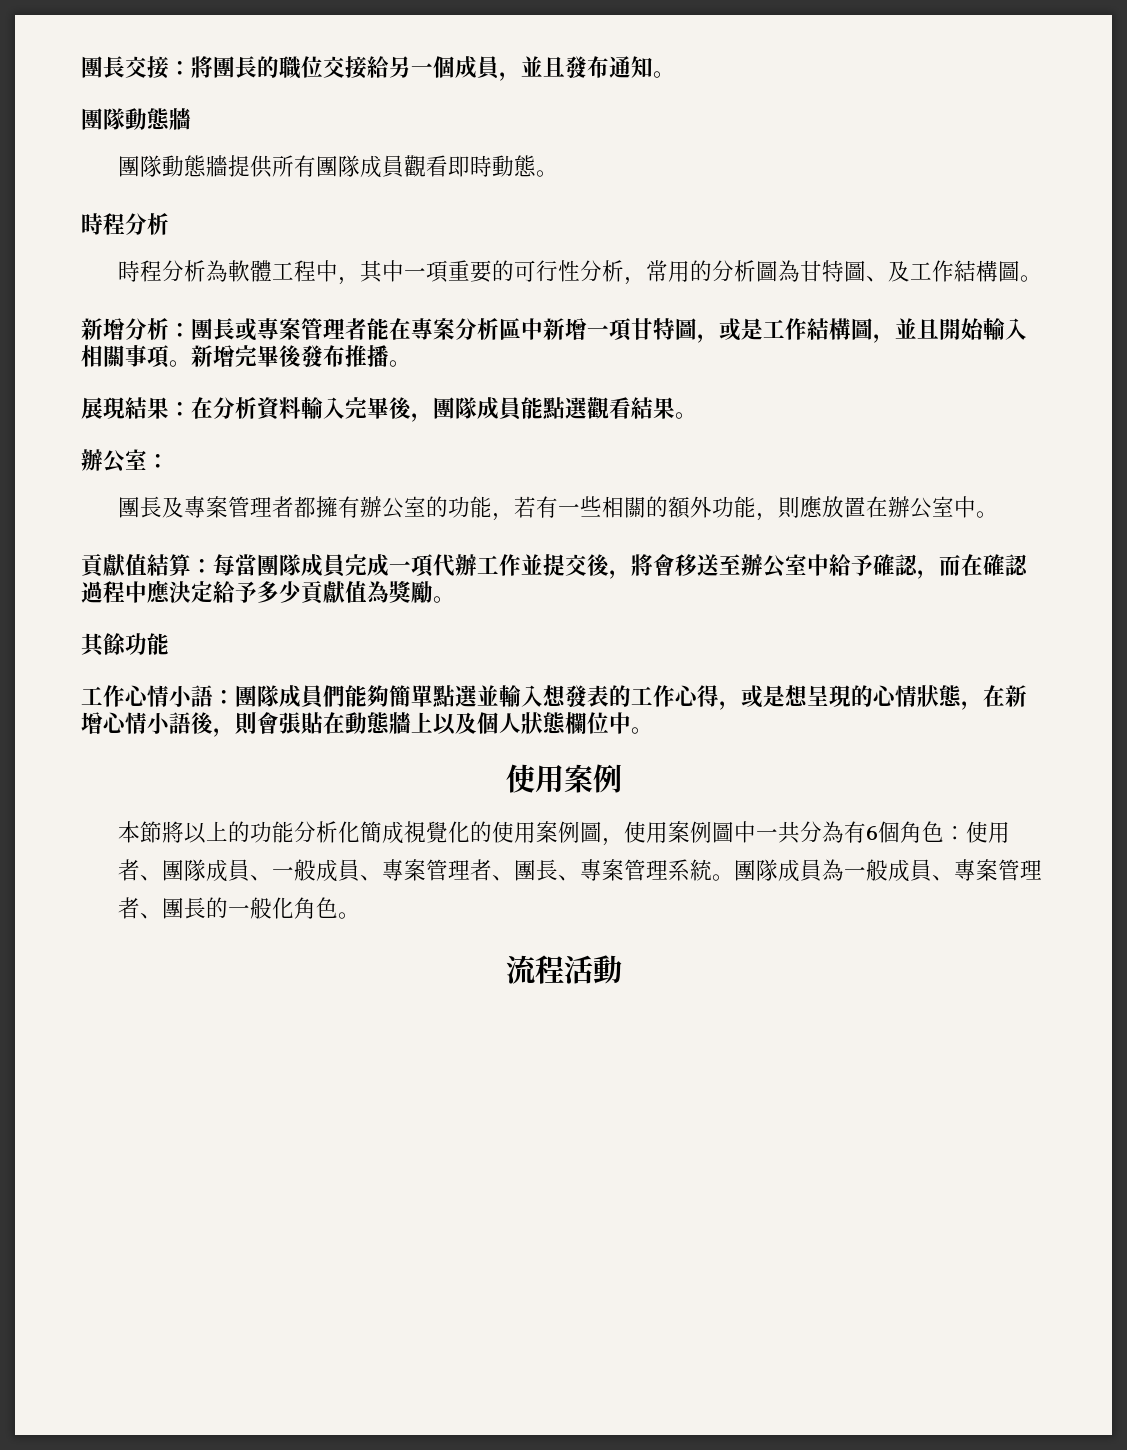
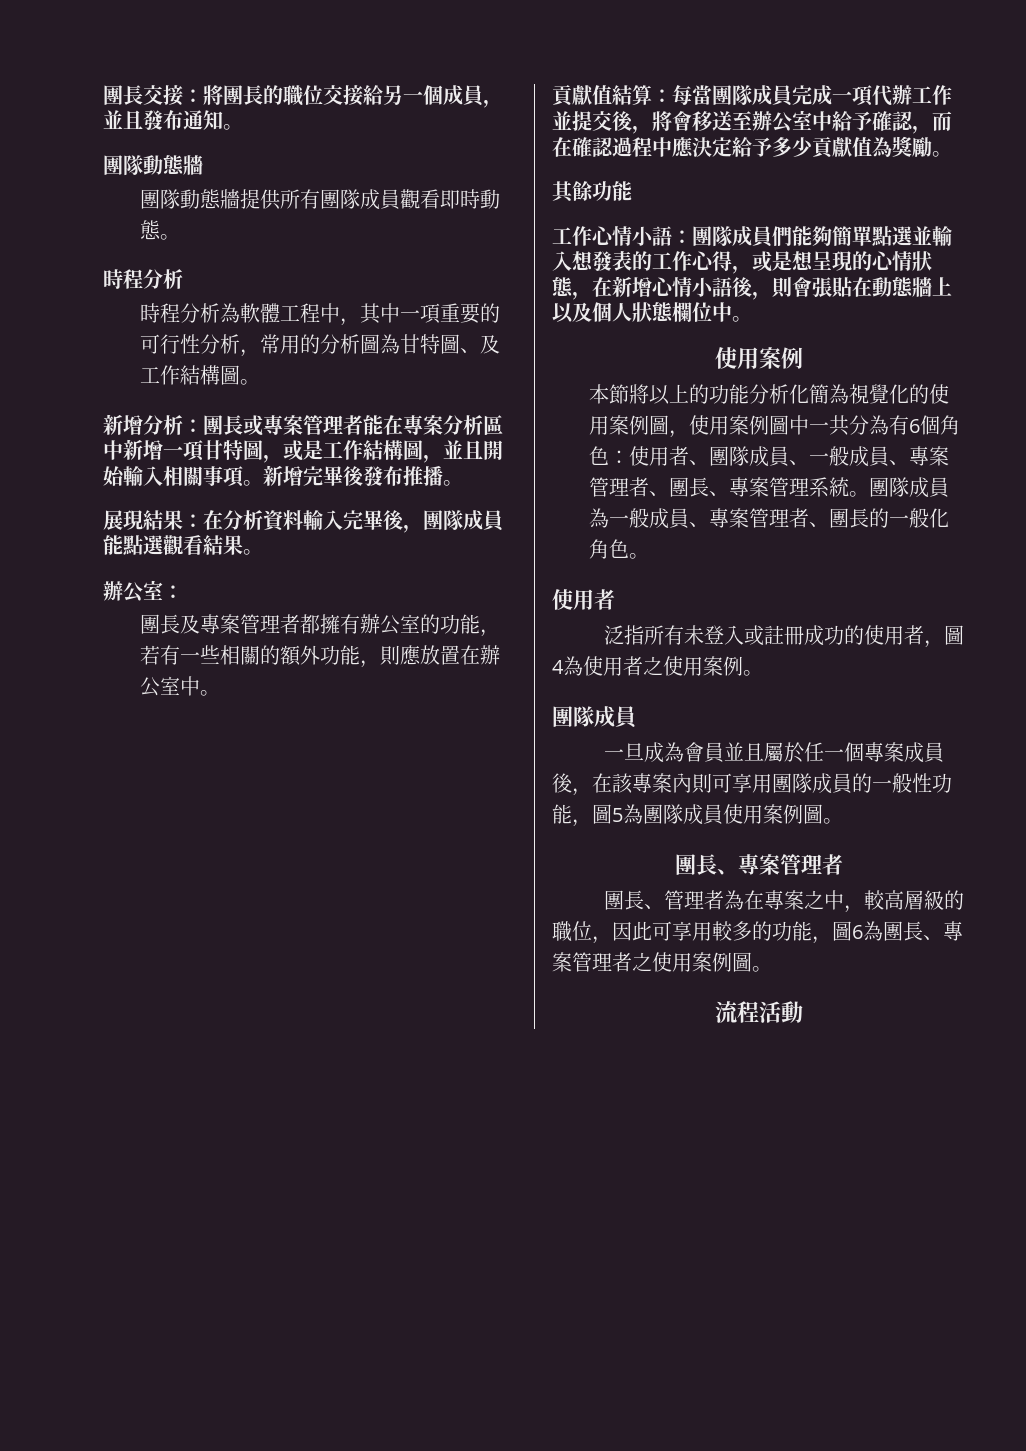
[381,821,404,844] 成 -> [828,384,849,404] 為
(360, 915) none -> [552,589,615,610] [603,625,964,648] [552,656,763,676] [552,706,636,728] [603,742,944,763] [552,773,952,796] [552,804,843,827] [674,854,843,875] [603,890,964,913] [552,921,963,944] [552,952,772,972] // 使用者 // 泛指所有未登入或註冊成功的使用者，圖4為使用者之使用案例。 // 團隊成員 // 一旦成為會員並且屬於任一個專案成員後，在該專案內則可享用團隊成員的一般性功能，圖5為團隊成員使用案例圖。 // 團長、專案管理者 // 團長、管理者為在專案之中，較高層級的職位，因此可享用較多的功能，圖6為團長、專案管理者之使用案例圖。

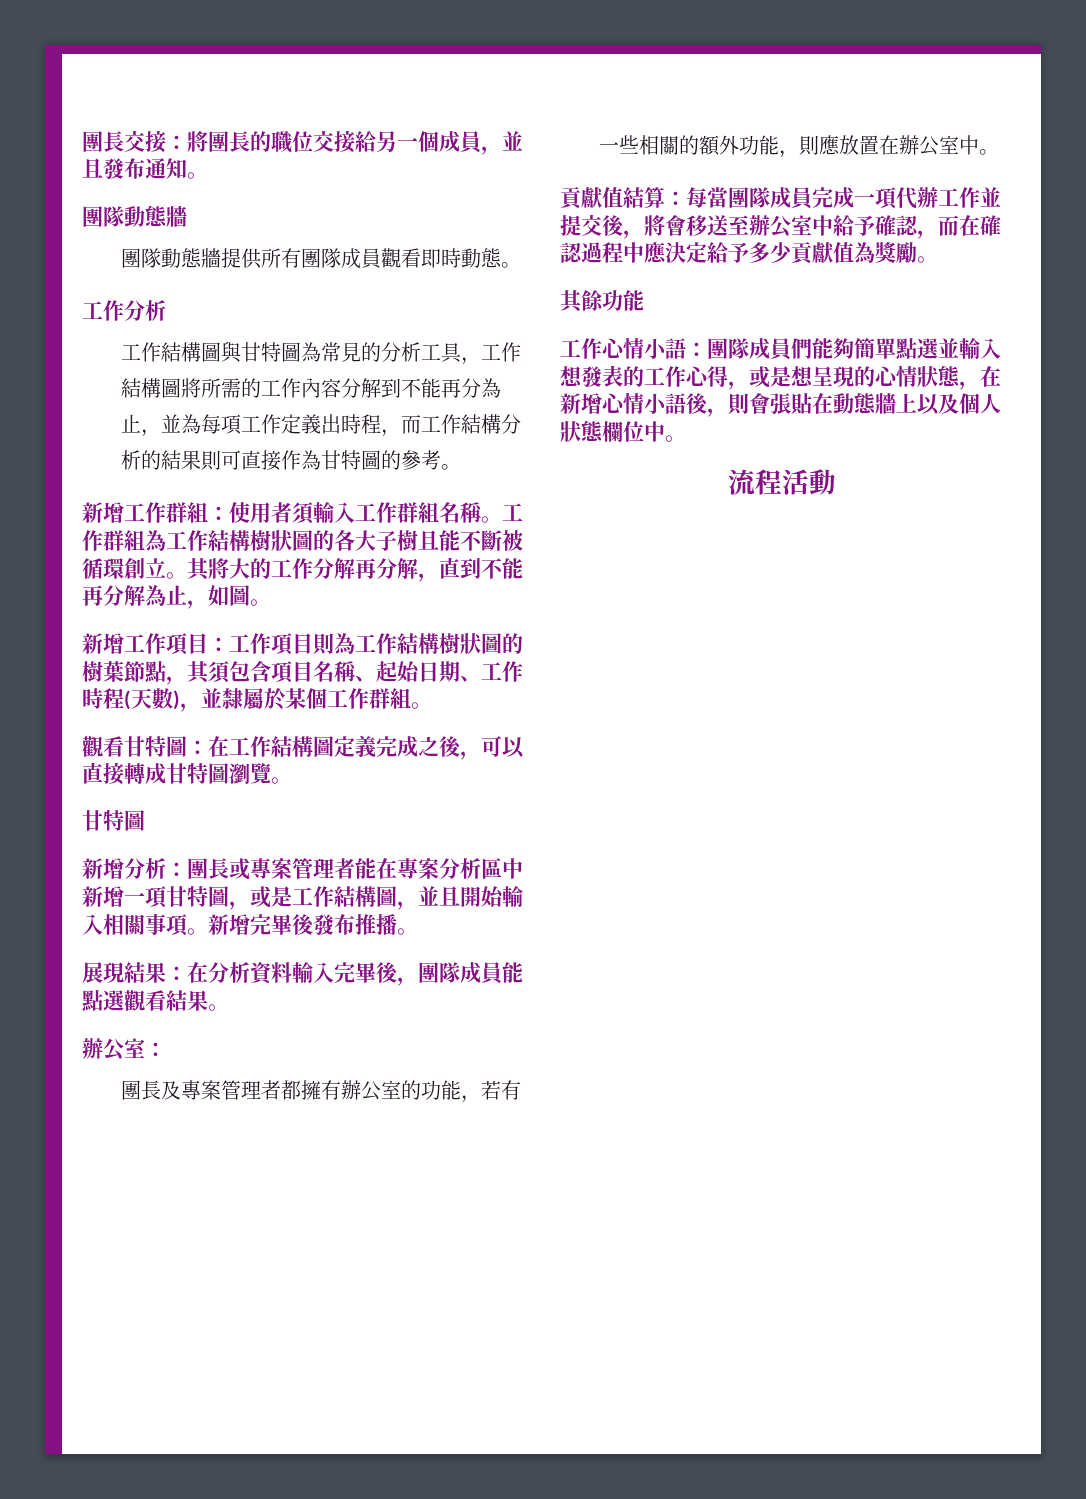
[103,269,143,289] 時程 -> [82,300,124,321] 工作
[139,303,500,326] [139,334,500,357] [139,365,260,385] 時程分析為軟體工程中，其中一項重要的可行性分析，常用的分析圖為甘特圖、及工作結構圖。 -> [121,341,522,365] [121,378,502,398] [121,414,522,437] [121,450,462,471] [82,502,523,524] [82,530,523,552] [82,557,523,582] [82,585,271,609] [82,633,523,655] [82,660,523,685] [82,688,432,712] [82,735,525,760] [82,762,292,785] [82,810,145,831] 工作結構圖與甘特圖為常見的分析工具，工作結構圖將所需的工作內容分解到不能再分為止，並為每項工作定義出時程，而工作結構分析的結果則可直接作為甘特圖的參考。 // 新增工作群組：使用者須輸入工作群組名稱。工作群組為工作結構樹狀圖的各大子樹且能不斷被循環創立。其將大的工作分解再分解，直到不能再分解為止，如圖。 // 新增工作項目：工作項目則為工作結構樹狀圖的樹葉節點，其須包含項目名稱、起始日期、工作時程(天數)，並隸屬於某個工作群組。 // 觀看甘特圖：在工作結構圖定義完成之後，可以直接轉成甘特圖瀏覽。 // 甘特圖
[714,347,803,369] [588,384,949,405] [588,415,960,438] [588,446,949,467] [588,477,949,498] [588,508,949,529] [588,539,649,559] [552,589,615,610] [603,625,964,648] [552,656,763,676] [552,706,636,728] [603,742,944,763] [552,773,952,796] [552,804,843,827] [674,854,843,875] [603,890,964,913] [552,921,963,944] [552,952,772,972] // 使用案例 // 本節將以上的功能分析化簡為視覺化的使用案例圖，使用案例圖中一共分為有6個角色：使用者、團隊成員、一般成員、專案管理者、團長、專案管理系統。團隊成員為一般成員、專案管理者、團長的一般化角色。 // 使用者 // 泛指所有未登入或註冊成功的使用者，圖4為使用者之使用案例。 // 團隊成員 // 一旦成為會員並且屬於任一個專案成員後，在該專案內則可享用團隊成員的一般性功能，圖5為團隊成員使用案例圖。 // 團長、專案管理者 // 團長、管理者為在專案之中，較高層級的職位，因此可享用較多的功能，圖6為團長、專案管理者之使用案例圖。 -> (686, 438) none

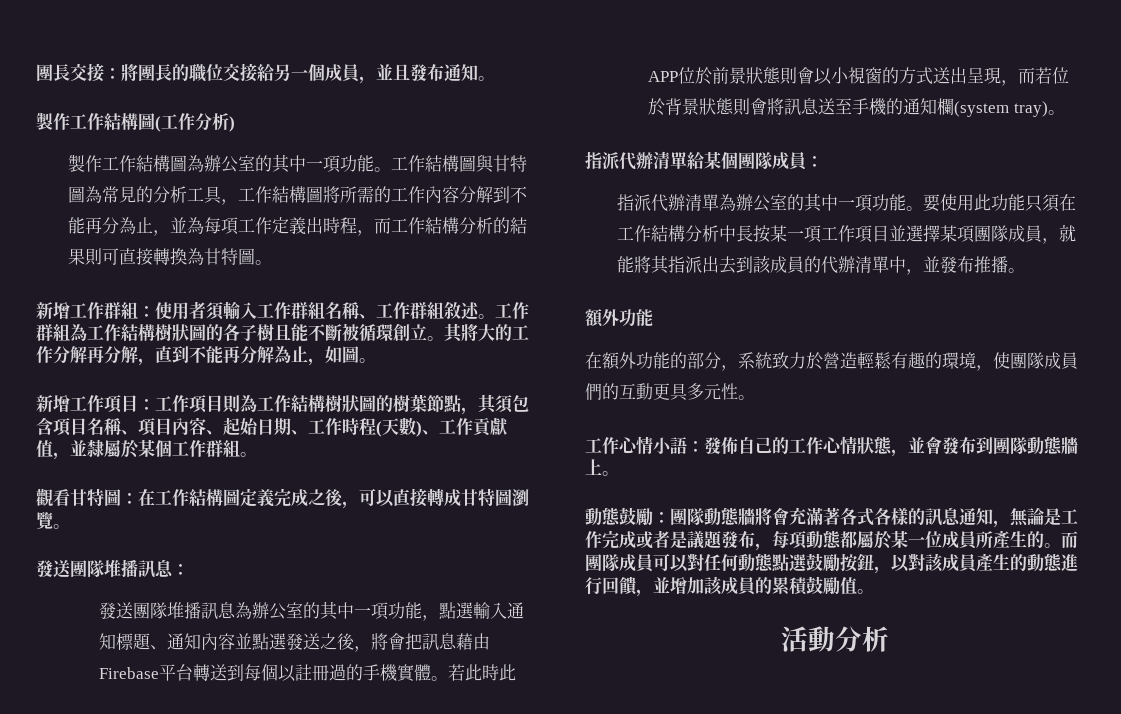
[82,206,187,227] [121,248,522,269] [82,300,166,321] 團隊動態牆 // 團隊動態牆提供所有團隊成員觀看即時動態。 // 工作分析 // -> [36,112,235,132] [67,154,391,173] 製作工作結構圖(工作分析) // 製作工作結構圖為辦公室的其中一項功能。
[281,450,302,470] 作 -> [152,248,187,265] 轉換
[381,450,442,470] 的參考 -> (255, 256) none
(482, 512) none -> [359,301,480,320] 、工作群組敘述
[355,530,376,551] 大 -> (240, 332) none
(376, 679) none -> [138,417,223,436] 項目內容、
(180, 700) none -> [422,417,508,437] [36,440,53,458] 、工作貢獻值
[82,810,145,831] [82,858,523,880] [82,886,523,910] [82,914,418,936] [82,962,523,986] [82,990,229,1012] [82,1038,166,1061] [121,1080,522,1103] [599,135,1000,158] [560,187,1001,210] [560,214,1001,239] [560,242,938,265] [560,290,644,313] [560,338,1001,360] [560,365,1001,390] [560,393,1001,417] [560,421,686,442] [728,469,836,495] 甘特圖 // 新增分析：團長或專案管理者能在專案分析區中新增一項甘特圖，或是工作結構圖，並且開始輸入相關事項。新增完畢後發布推播。 // 展現結果：在分析資料輸入完畢後，團隊成員能點選觀看結果。 // 辦公室： // 團長及專案管理者都擁有辦公室的功能，若有一些相關的額外功能，則應放置在辦公室中。 // 貢獻值結算：每當團隊成員完成一項代辦工作並提交後，將會移送至辦公室中給予確認，而在確認過程中應決定給予多少貢獻值為獎勵。 // 其餘功能 // 工作心情小語：團隊成員們能夠簡單點選並輸入想發表的工作心得，或是想呈現的心情狀態，在新增心情小語後，則會張貼在動態牆上以及個人狀態欄位中。 // 流程活動 -> [36,559,189,578] [99,601,525,621] [99,633,491,652] [99,664,517,682] [648,67,1070,86] [648,98,1066,117] [585,151,823,170] [616,193,1076,212] [616,224,1076,244] [616,255,1025,275] [584,309,653,327] [585,352,1078,371] [585,383,755,401] [585,436,1078,457] [585,459,619,476] [585,507,1078,528] [585,530,1078,551] [585,553,1078,574] [585,576,874,597] [781,626,889,652] 發送團隊堆播訊息： // 發送團隊堆播訊息為辦公室的其中一項功能，點選輸入通知標題、通知內容並點選發送之後，將會把訊息藉由Firebase平台轉送到每個以註冊過的手機實體。若此時此APP位於前景狀態則會以小視窗的方式送出呈現，而若位於背景狀態則會將訊息送至手機的通知欄(system tray)。 // 指派代辦清單給某個團隊成員： // 指派代辦清單為辦公室的其中一項功能。要使用此功能只須在工作結構分析中長按某一項工作項目並選擇某項團隊成員，就能將其指派出去到該成員的代辦清單中，並發布推播。 // 額外功能 // 在額外功能的部分，系統致力於營造輕鬆有趣的環境，使團隊成員們的互動更具多元性。 // 工作心情小語：發佈自己的工作心情狀態，並會發布到團隊動態牆上。 // 動態鼓勵：團隊動態牆將會充滿著各式各樣的訊息通知，無論是工作完成或者是議題發布，每項動態都屬於某一位成員所產生的。而團隊成員可以對任何動態點選鼓勵按鈕，以對該成員產生的動態進行回饋，並增加該成員的累積鼓勵值。 // 活動分析

